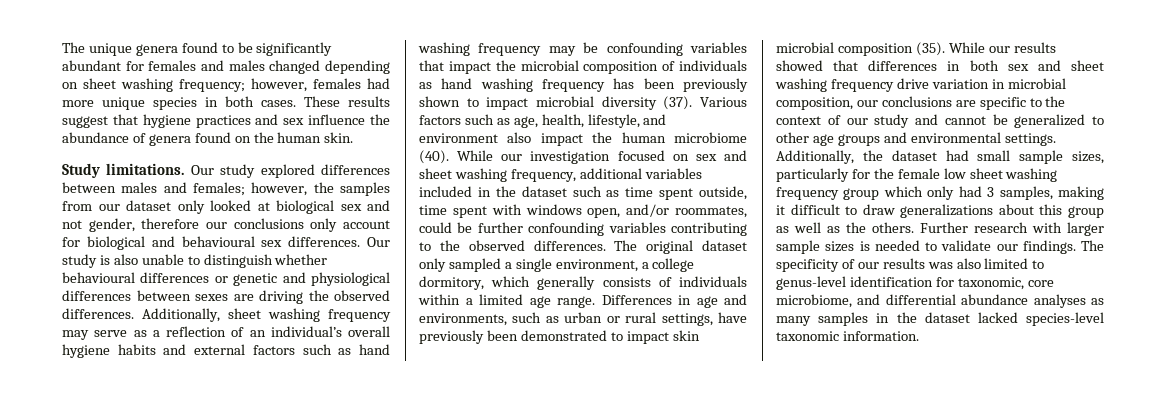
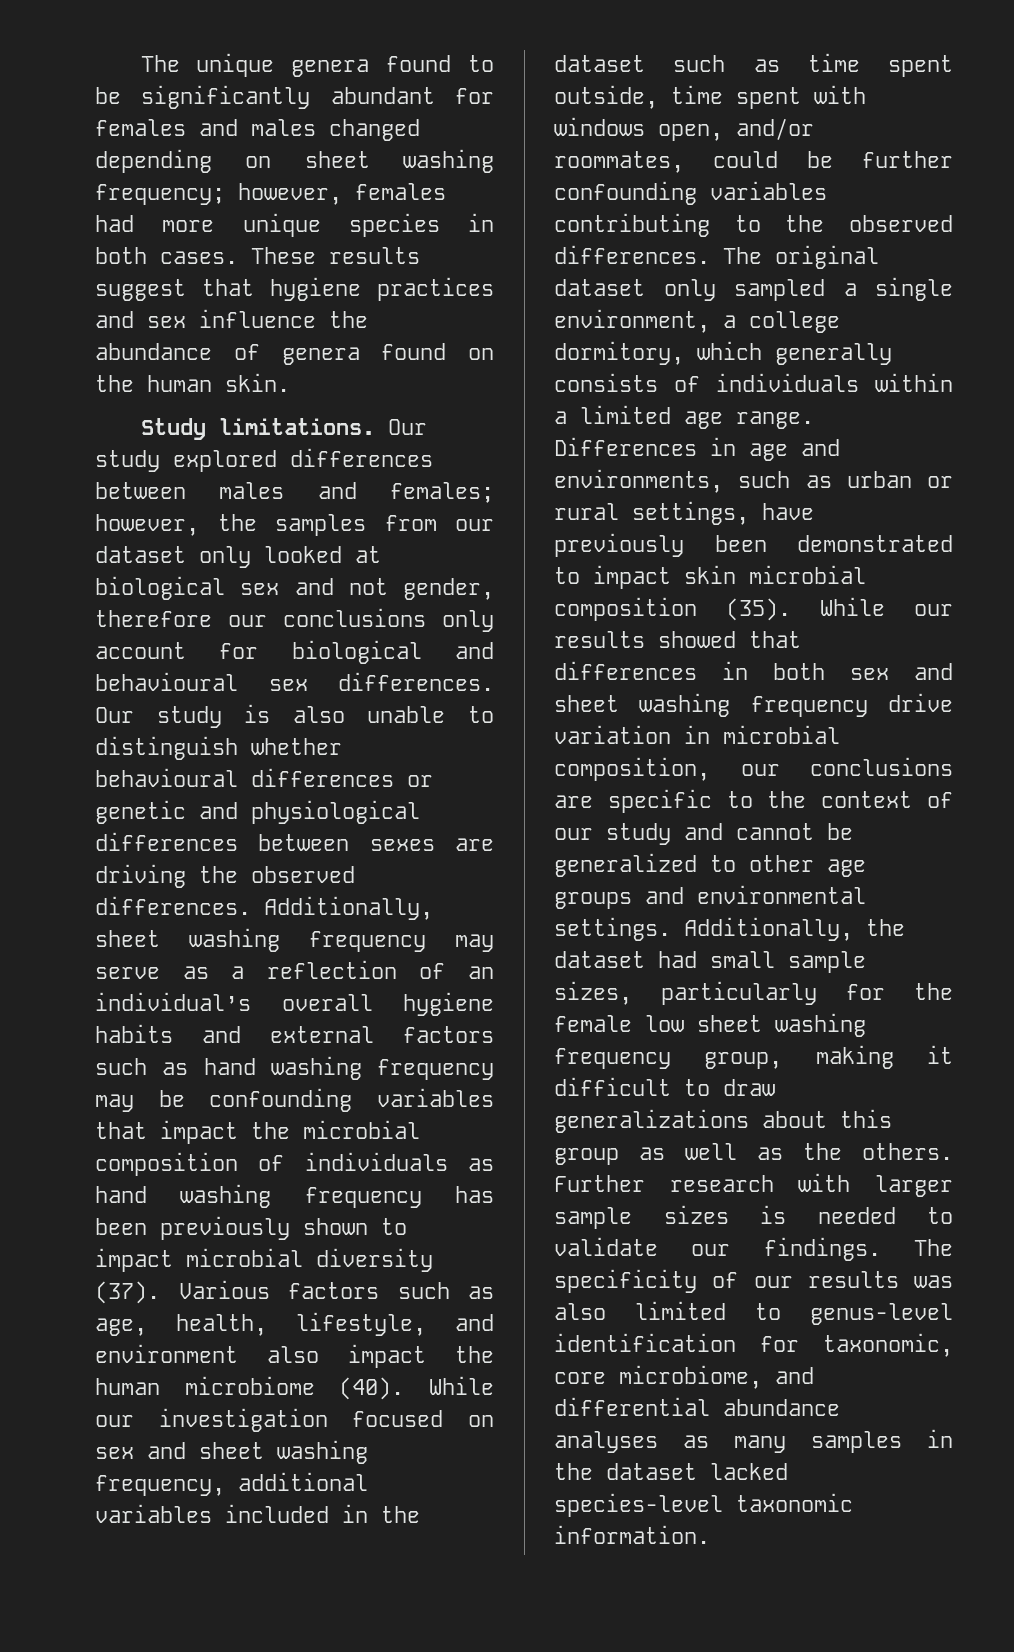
[843,186,1053,200] group which only had 3 samples, -> [704,1052,783,1069] group,

